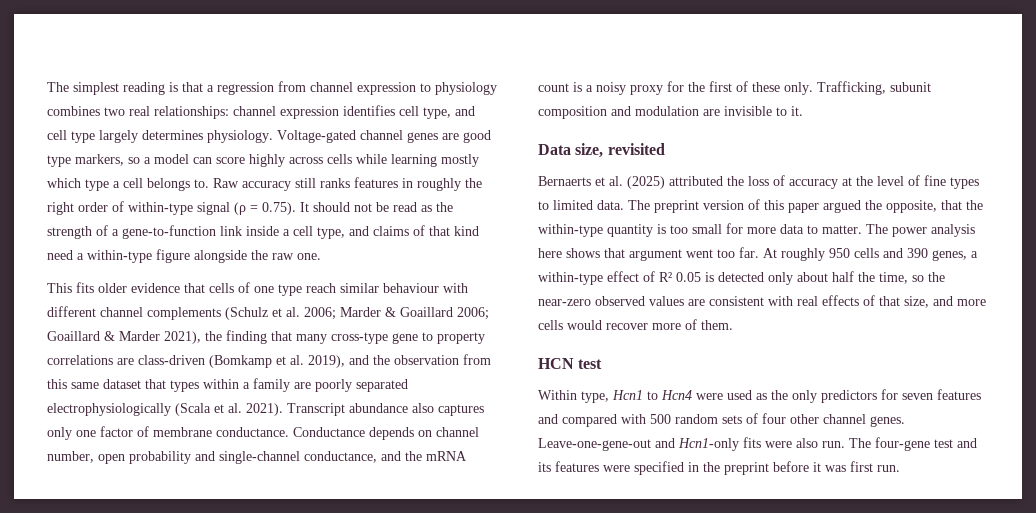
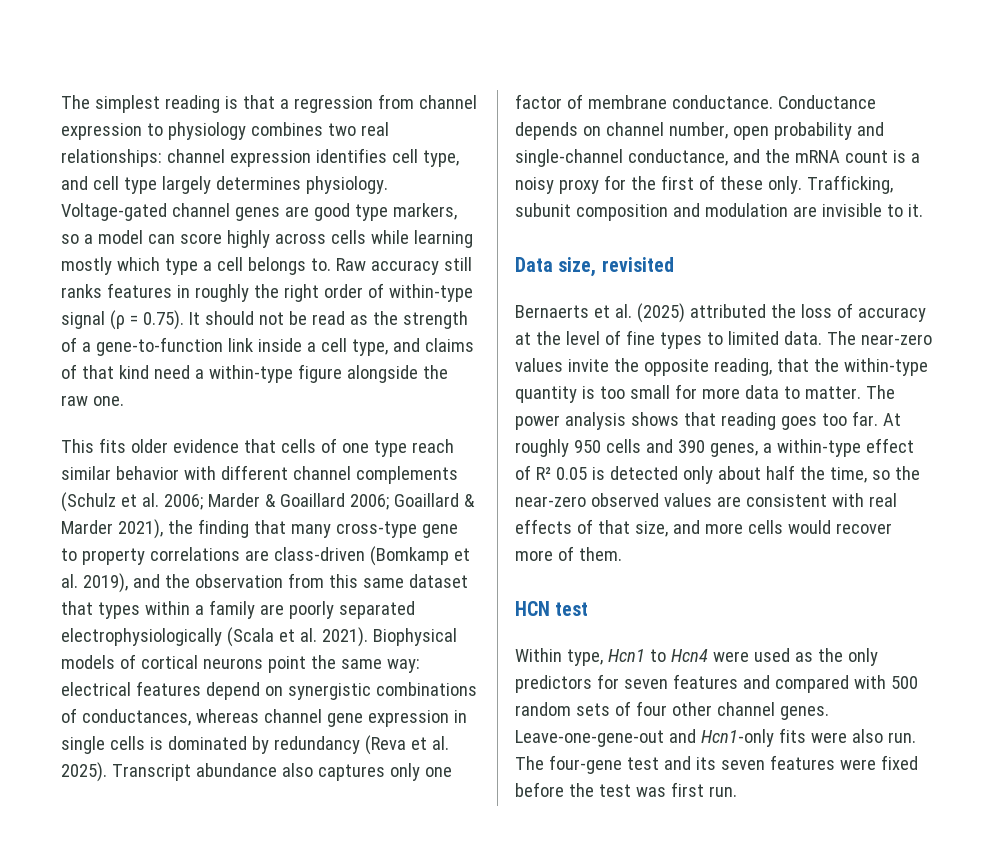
[383,283,439,293] behaviour -> [115,466,179,480] behavior
(283, 409) none -> [372,628,457,646] [61,654,420,673] [61,681,477,700] [61,708,467,727] [61,735,449,755] [61,762,107,782] Biophysical models of cortical neurons point the same way: electrical features depend on synergistic combinations of conductances, whereas channel gene expression in single cells is dominated by redundancy (Reva et al. 2025).
[654,199,937,213] preprint version of this paper argued the opposite, -> [860,334,932,345] [515,358,772,376] near-zero values invite the opposite reading,
[538,248,562,258] here -> (626, 421) none
[629,249,713,261] argument went -> [720,412,817,430] reading goes
(551, 467) none -> [720,760,765,770] seven
[634,461,821,475] specified in the preprint before it -> [880,755,918,770] [515,782,631,797] fixed before the test

